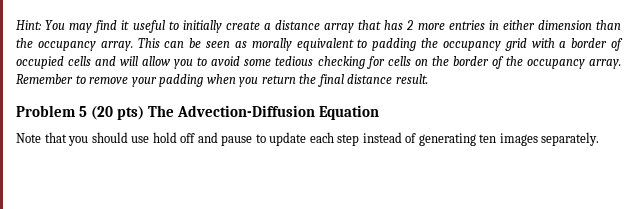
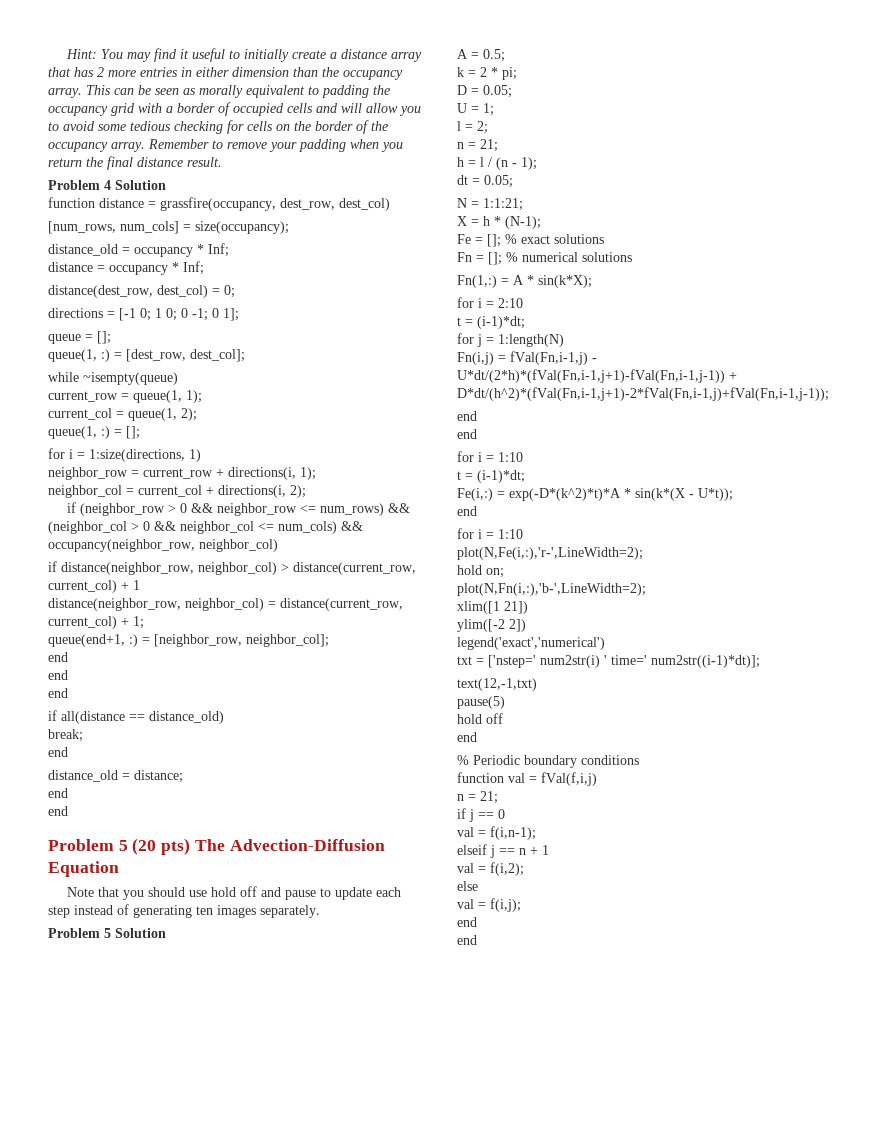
(428, 79) none -> [48,180,166,190] [48,197,390,211] [48,221,289,234] [48,243,229,257] [48,261,204,275] [48,285,235,298] [48,308,239,321] [48,331,111,344] [48,349,245,362] [48,372,178,385] [48,390,202,403] [48,408,197,421] [48,426,140,439] [48,448,201,462] [48,467,316,480] [48,485,306,498] [66,502,410,516] [48,521,363,534] [48,539,278,552] [48,561,416,575] [48,580,140,593] [48,598,403,611] [48,616,144,629] [48,634,329,647] [48,652,68,662] [48,670,68,680] [48,688,68,698] [48,710,224,724] [48,729,83,742] [48,747,68,757] [48,770,183,783] [48,788,68,798] [48,806,68,816] // Problem 4 Solution // function distance = grassfire(occupancy, dest_row, dest_col) // [num_rows, num_cols] = size(occupancy); // distance_old = occupancy * Inf; // distance = occupancy * Inf; // distance(dest_row, dest_col) = 0; // directions = [-1 0; 1 0; 0 -1; 0 1]; // queue = []; // queue(1, :) = [dest_row, dest_col]; // while ~isempty(queue) // current_row = queue(1, 1); // current_col = queue(1, 2); // queue(1, :) = []; // for i = 1:size(directions, 1) // neighbor_row = current_row + directions(i, 1); // neighbor_col = current_col + directions(i, 2); // if (neighbor_row > 0 && neighbor_row <= num_rows) && (neighbor_col > 0 && neighbor_col <= num_cols) && occupancy(neighbor_row, neighbor_col) // if distance(neighbor_row, neighbor_col) > distance(current_row, current_col) + 1 // distance(neighbor_row, neighbor_col) = distance(current_row, current_col) + 1; // queue(end+1, :) = [neighbor_row, neighbor_col]; // end // end // end // if all(distance == distance_old) // break; // end // distance_old = distance; // end // end
(600, 139) none -> [48,928,166,938] [457,49,505,62] [457,67,517,80] [457,85,512,98] [457,103,494,116] [457,121,488,134] [457,139,498,152] [457,157,537,170] [457,175,513,188] [457,198,523,211] [457,216,541,229] [457,234,604,247] [457,252,632,265] [457,275,592,288] [457,297,523,308] [457,316,525,329] [457,333,564,347] [457,351,597,365] [457,369,737,383] [457,387,829,401] [457,411,477,421] [457,429,477,439] [457,451,523,462] [457,470,525,483] [457,488,733,501] [457,506,477,516] [457,528,523,539] [457,547,643,560] [457,565,504,578] [457,583,646,596] [457,601,528,614] [457,619,526,632] [457,637,605,650] [457,655,760,668] [457,678,537,691] [457,696,505,709] [457,713,503,724] [457,732,477,742] [457,755,639,768] [457,772,597,786] [457,791,498,804] [457,808,505,822] [457,826,536,840] [457,844,549,858] [457,862,524,876] [457,881,478,891] [457,898,521,912] [457,917,477,927] [457,935,477,945] // Problem 5 Solution // A = 0.5; // k = 2 * pi; // D = 0.05; // U = 1; // l = 2; // n = 21; // h = l / (n - 1); // dt = 0.05; // N = 1:1:21; // X = h * (N-1); // Fe = []; % exact solutions // Fn = []; % numerical solutions // Fn(1,:) = A * sin(k*X); // for i = 2:10 // t = (i-1)*dt; // for j = 1:length(N) // Fn(i,j) = fVal(Fn,i-1,j) - U*dt/(2*h)*(fVal(Fn,i-1,j+1)-fVal(Fn,i-1,j-1)) + D*dt/(h^2)*(fVal(Fn,i-1,j+1)-2*fVal(Fn,i-1,j)+fVal(Fn,i-1,j-1)); // end // end // for i = 1:10 // t = (i-1)*dt; // Fe(i,:) = exp(-D*(k^2)*t)*A * sin(k*(X - U*t)); // end // for i = 1:10 // plot(N,Fe(i,:),'r-',LineWidth=2); // hold on; // plot(N,Fn(i,:),'b-',LineWidth=2); // xlim([1 21]) // ylim([-2 2]) // legend('exact','numerical') // txt = ['nstep=' num2str(i) ' time=' num2str((i-1)*dt)]; // text(12,-1,txt) // pause(5) // hold off // end // % Periodic boundary conditions // function val = fVal(f,i,j) // n = 21; // if j == 0 // val = f(i,n-1); // elseif j == n + 1 // val = f(i,2); // else // val = f(i,j); // end // end

